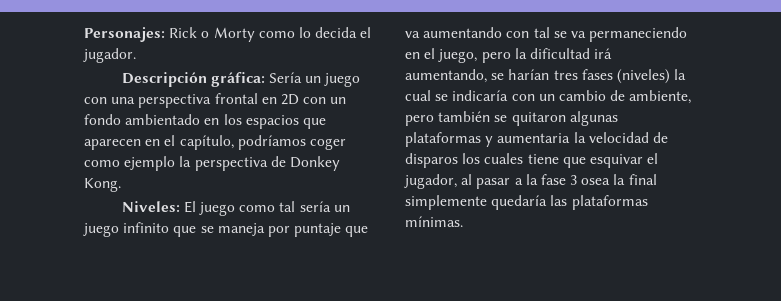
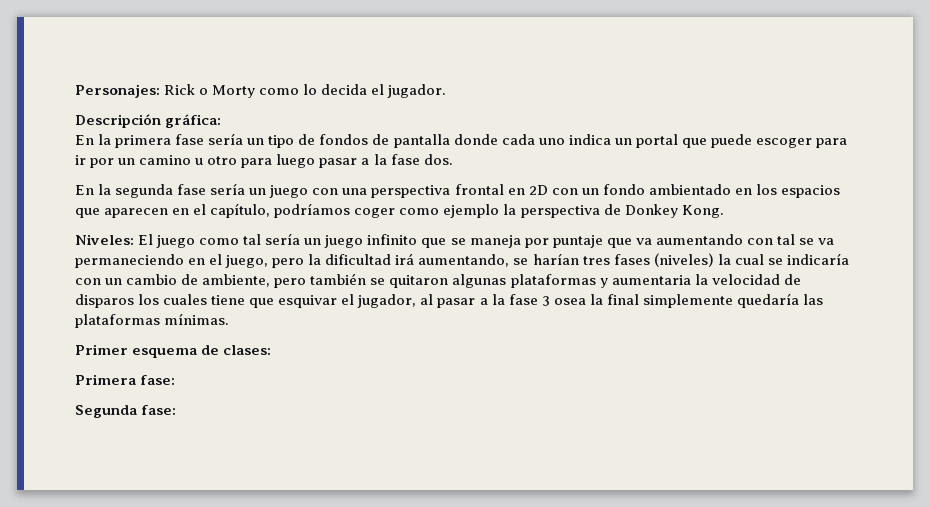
[269,72,303,83] Sería -> [75,133,847,148] [75,154,453,168] [75,183,246,198] // En la primera fase sería un tipo de fondos de pantalla donde cada uno indica un portal que puede escoger para ir por un camino u otro para luego pasar a la fase dos. // En la segunda fase sería
(463, 221) none -> [75,344,272,358] [75,374,176,385] [75,405,177,418] // Primer esquema de clases: // Primera fase: // Segunda fase:

